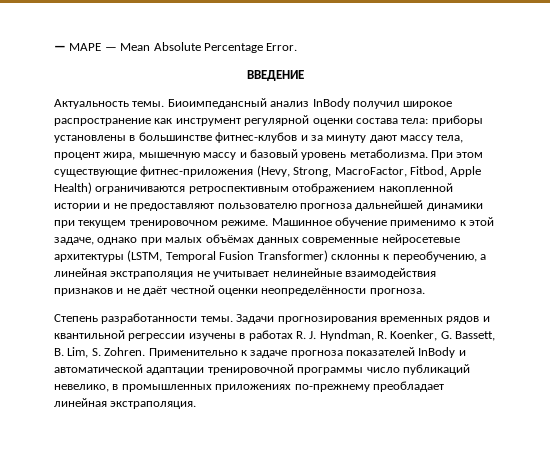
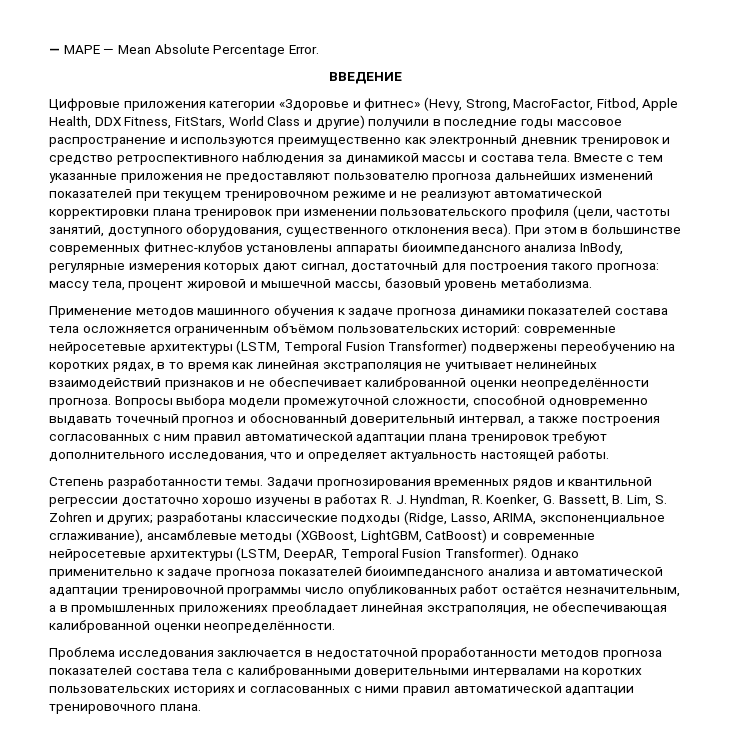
[54,98,453,109] [54,115,483,126] [54,132,464,143] [54,149,484,160] [54,166,254,177] Актуальность темы. Биоимпедансный анализ InBody получил широкое распространение как инструмент регулярной оценки состава тела: приборы установлены в большинстве фитнес-клубов и за минуту дают массу тела, процент жира, мышечную массу и базовый уровень метаболизма. При этом существующие фитнес-приложения -> [49,98,421,111] Цифровые приложения категории «Здоровье и фитнес»
[54,182,453,194] [54,200,483,211] [54,217,494,228] [54,234,299,245] Health) ограничиваются ретроспективным отображением накопленной истории и не предоставляют пользователю прогноза дальнейшей динамики при текущем тренировочном режиме. Машинное обучение применимо к этой задаче, однако при малых объёмах данных -> [49,115,622,129] [49,135,671,147] [49,152,664,165] [49,171,653,183] [49,189,603,201] [49,205,671,219] [49,223,681,237] [49,242,623,255] [49,261,659,273] [49,278,592,291] [49,305,668,318] [49,323,521,336] Health, DDX Fitness, FitStars, World Class и другие) получили в последние годы массовое распространение и используются преимущественно как электронный дневник тренировок и средство ретроспективного наблюдения за динамикой массы и состава тела. Вместе с тем указанные приложения не предоставляют пользователю прогноза дальнейших изменений показателей при текущем тренировочном режиме и не реализуют автоматической корректировки плана тренировок при изменении пользовательского профиля (цели, частоты занятий, доступного оборудования, существенного отклонения веса). При этом в большинстве современных фитнес-клубов установлены аппараты биоимпедансного анализа InBody, регулярные измерения которых дают сигнал, достаточный для построения такого прогноза: массу тела, процент жировой и мышечной массы, базовый уровень метаболизма. // Применение методов машинного обучения к задаче прогноза динамики показателей состава тела осложняется ограниченным объёмом пользовательских историй:
[330,251,486,262] склонны к переобучению, а -> [470,341,676,354] [49,362,254,372] подвержены переобучению на коротких рядах, в то время как
[272,268,436,279] нелинейные взаимодействия -> [516,360,598,369] [49,378,161,390] нелинейных взаимодействий
[143,285,215,296] даёт честной -> [268,377,467,390] обеспечивает калиброванной
(425, 292) none -> [114,395,648,408] [49,413,660,426] [49,431,608,444] [49,449,609,462] Вопросы выбора модели промежуточной сложности, способной одновременно выдавать точечный прогноз и обоснованный доверительный интервал, а также построения согласованных с ним правил автоматической адаптации плана тренировок требуют дополнительного исследования, что и определяет актуальность настоящей работы.
(186, 337) none -> [121,497,253,507] достаточно хорошо
[104,347,238,358] Zohren. Применительно -> [49,511,665,525] [49,529,595,543] [49,547,579,561] [49,569,153,579] Zohren и других; разработаны классические подходы (Ridge, Lasso, ARIMA, экспоненциальное сглаживание), ансамблевые методы (XGBoost, LightGBM, CatBoost) и современные нейросетевые архитектуры (LSTM, DeepAR, Temporal Fusion Transformer). Однако применительно
[418,347,456,358] InBody -> [365,566,540,579] биоимпедансного анализа
[402,364,470,375] [54,384,109,392] публикаций невелико, -> [347,584,680,597] [49,605,56,612] опубликованных работ остаётся незначительным, а
[294,384,370,392] по-прежнему -> (268, 610) none
[110,401,197,409] экстраполяция. -> [426,602,668,615] [49,620,336,633] [49,647,662,660] [49,665,643,678] [49,684,635,696] [49,704,201,714] экстраполяция, не обеспечивающая калиброванной оценки неопределённости. // Проблема исследования заключается в недостаточной проработанности методов прогноза показателей состава тела с калиброванными доверительными интервалами на коротких пользовательских историях и согласованных с ними правил автоматической адаптации тренировочного плана.

